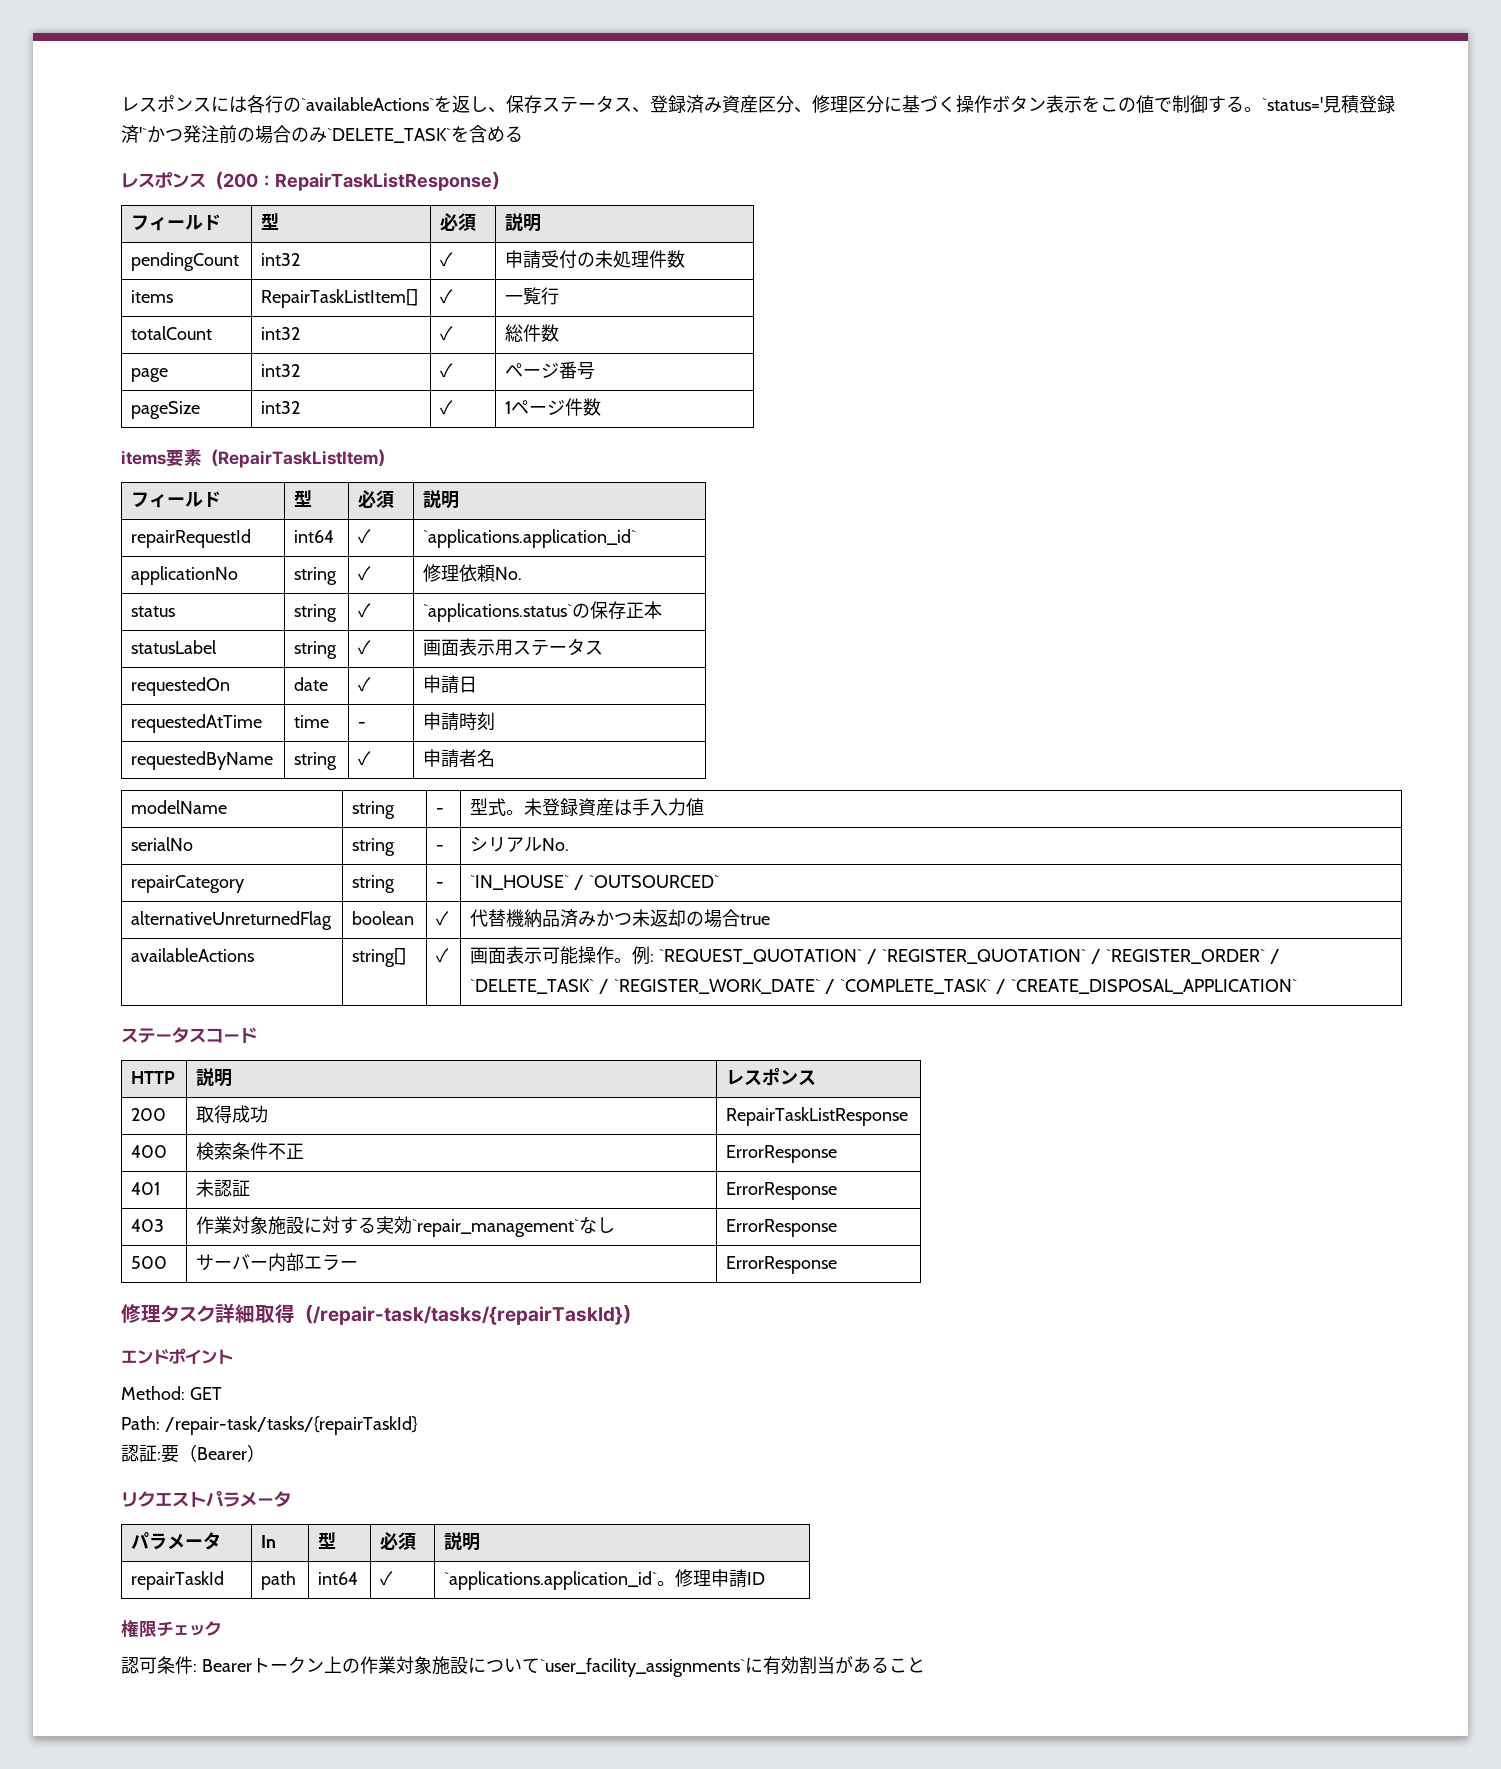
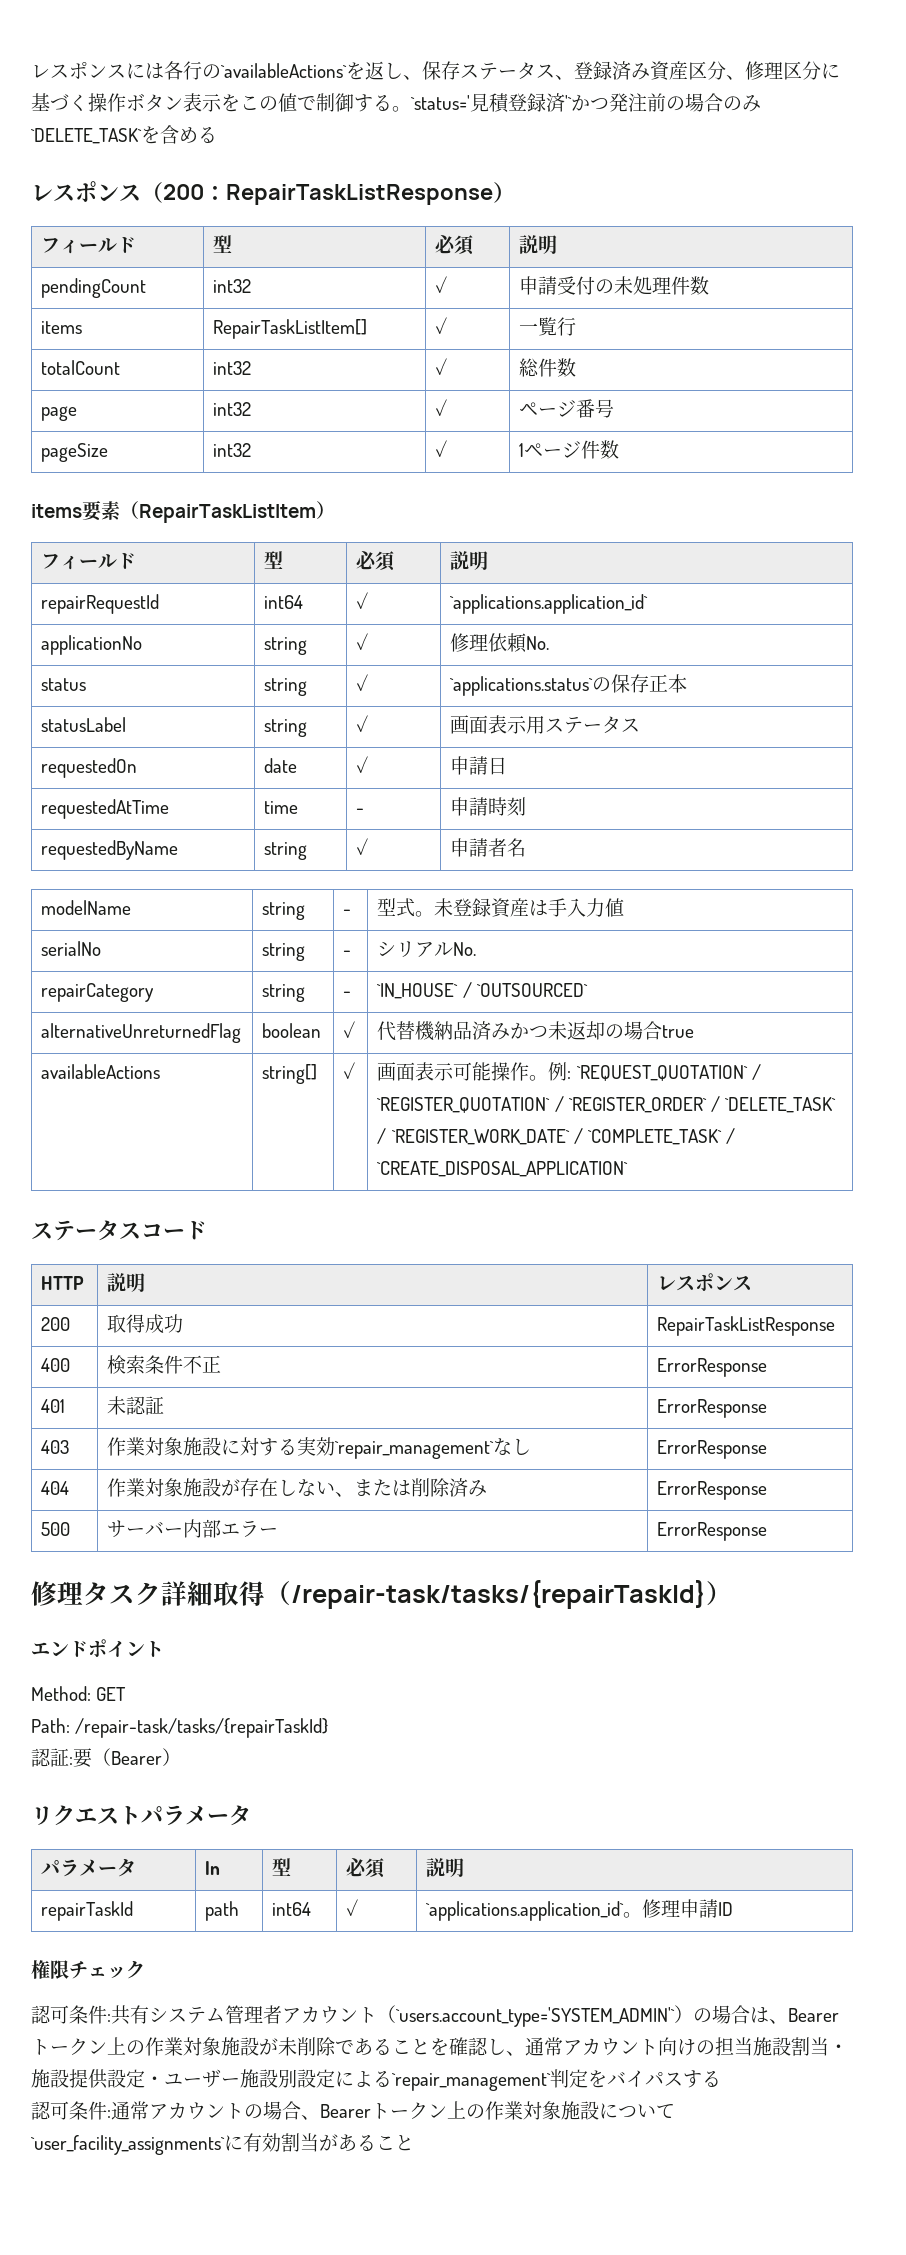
(838, 1228) none -> [41,1481,70,1495] [107,1478,488,1497] [657,1481,768,1500] // 404 | 作業対象施設が存在しない、または削除済み | ErrorResponse
(197, 1668) none -> [111,2005,839,2027] [31,2037,848,2056] [31,2069,721,2091] [31,2101,320,2120] 共有システム管理者アカウント（`users.account_type='SYSTEM_ADMIN'`）の場合は、Bearerトークン上の作業対象施設が未削除であることを確認し、通常アカウント向けの担当施設割当・施設提供設定・ユーザー施設別設定による`repair_management`判定をバイパスする // 認可条件:通常アカウントの場合、

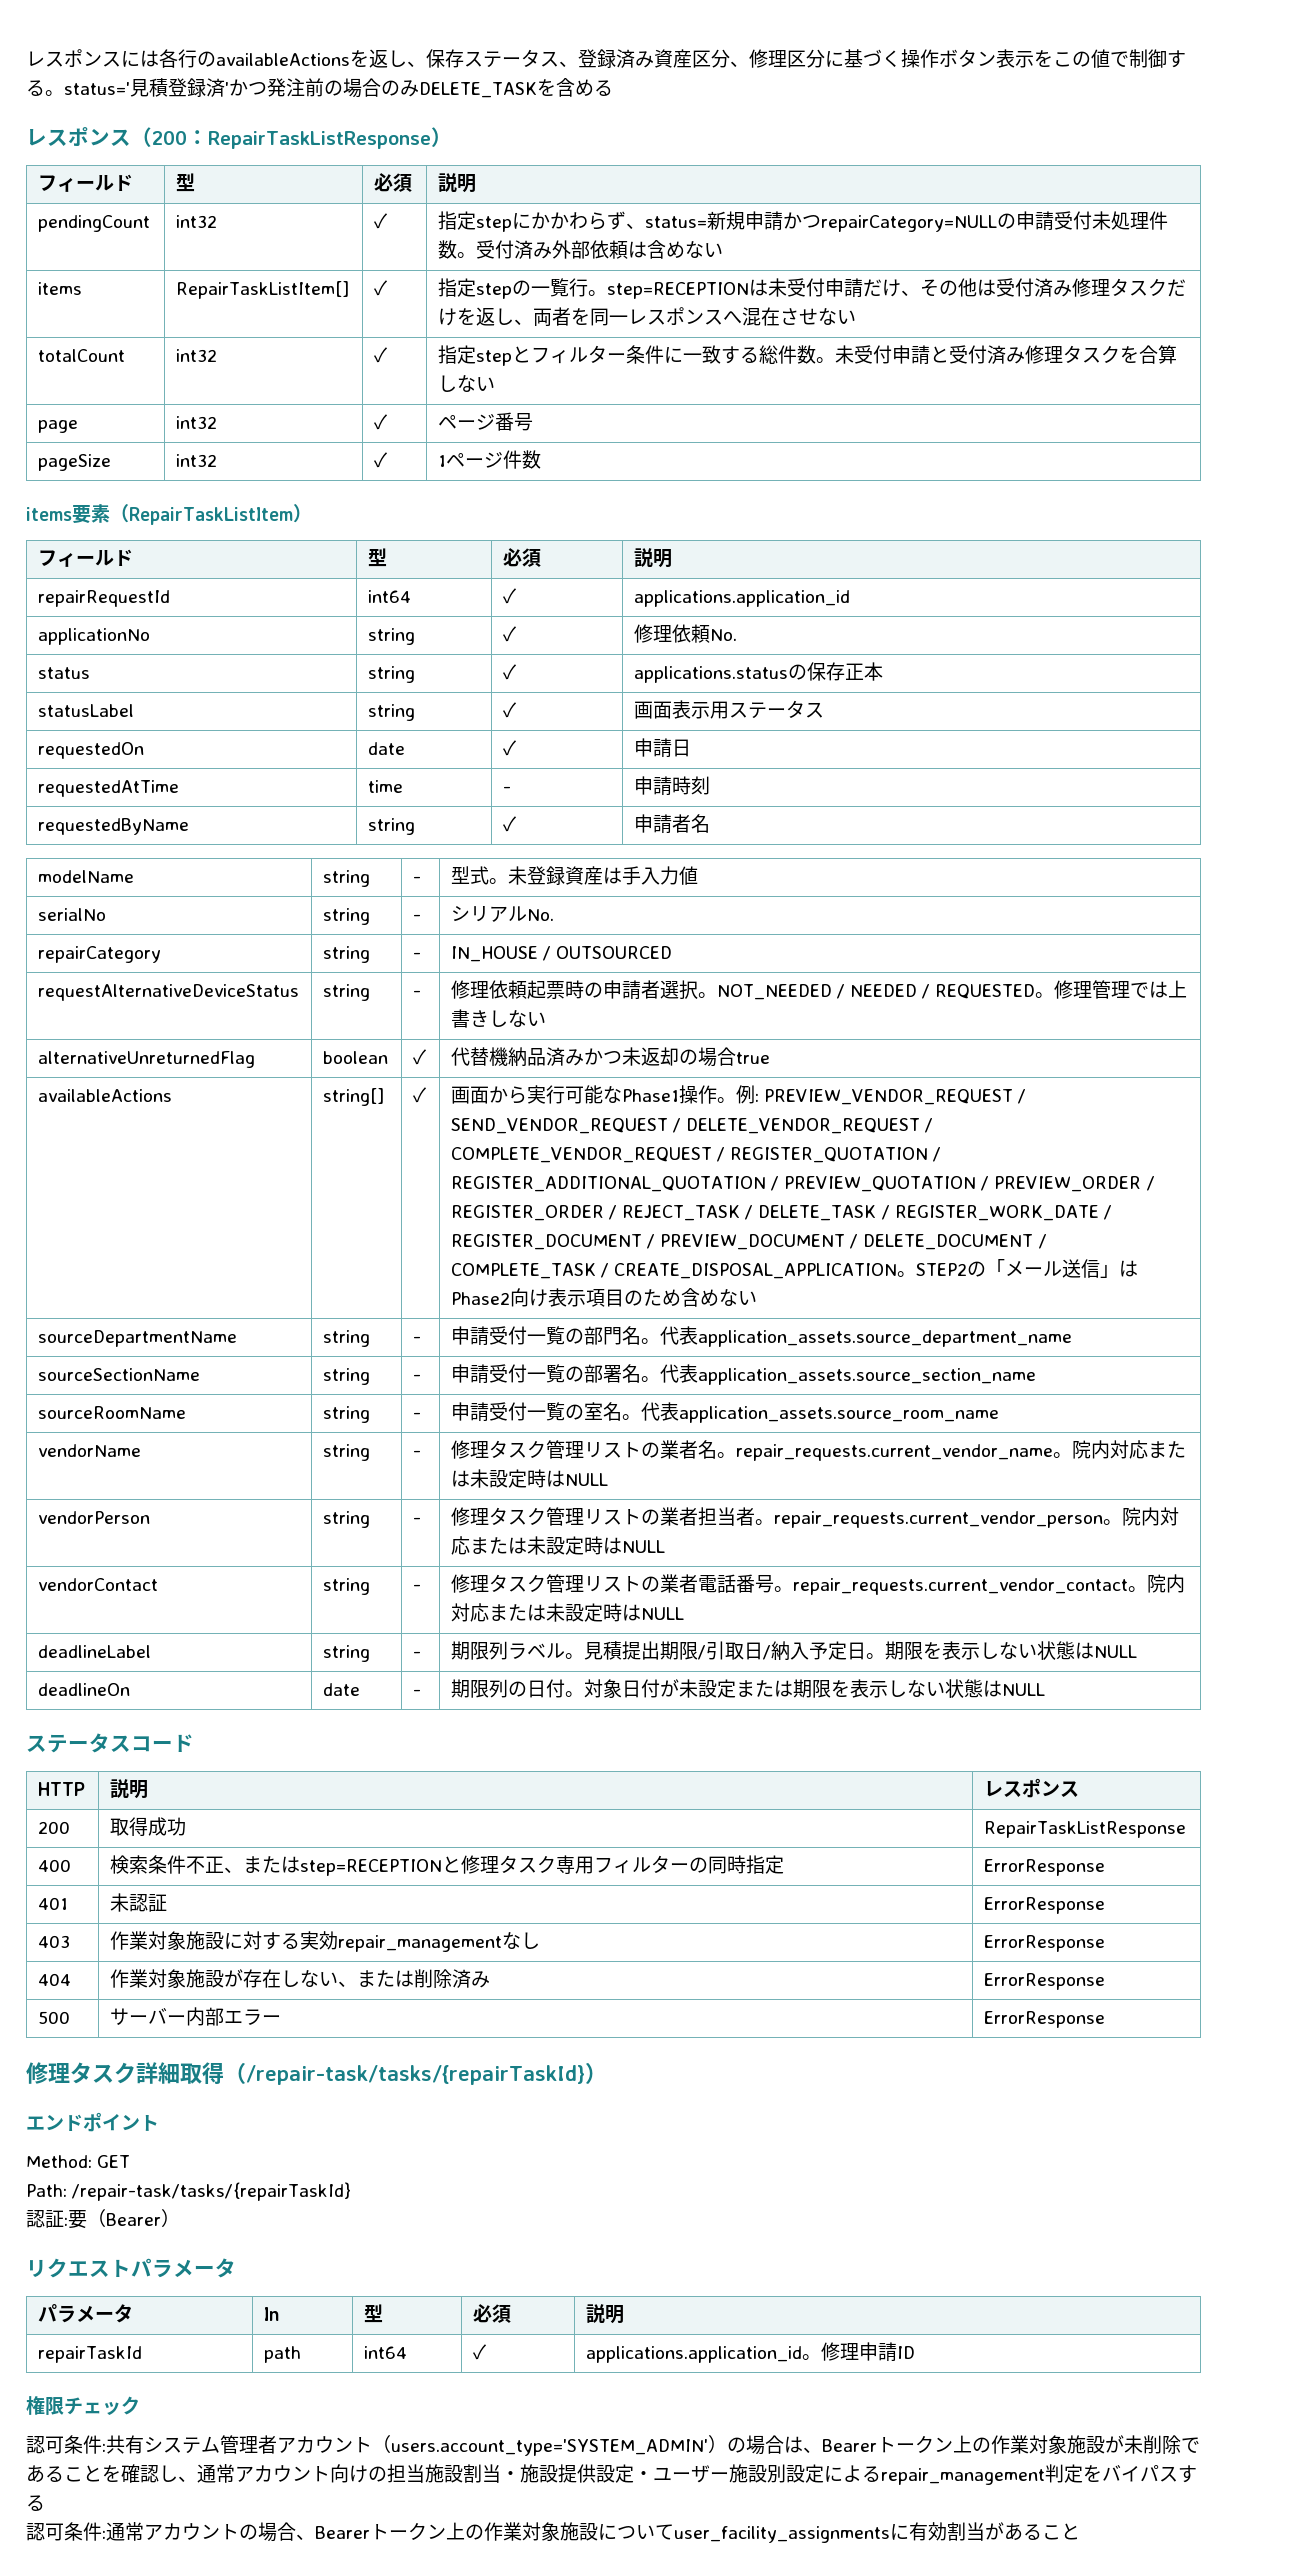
[221,63,347,78] `availableActions` -> [216,53,350,66] availableActions
[411,95,470,110] `status=' -> [64,82,130,95] status='
[565,95,572,110] '` -> [225,82,229,95] '
[31,128,142,144] `DELETE_TASK` -> [419,82,537,98] DELETE_TASK
[519,276,615,295] 申請受付の -> [437,211,1092,232] 指定stepにかかわらず、status=新規申請かつrepairCategory=NULLの申請受付
(710, 285) none -> [456,240,723,259] 。受付済み外部依頼は含めない
(448, 325) none -> [437,278,531,299] 指定stepの
[41,360,121,375] [213,361,252,375] [435,358,448,375] [519,358,577,377] // totalCount | int32 | ✓ | 総件数 -> [587,278,1186,299] [437,307,856,327] [37,349,125,362] [175,349,217,362] [373,347,388,363] [437,345,1177,366] [437,375,495,392] 。step=RECEPTIONは未受付申請だけ、その他は受付済み修理タスクだけを返し、両者を同一レスポンスへ混在させない // totalCount | int32 | ✓ | 指定stepとフィルター条件に一致する総件数。未受付申請と受付済み修理タスクを合算しない
[450,594,649,614] `applications.application_id` -> [633,590,850,607] applications.application_id
[450,676,594,696] `applications.status` -> [633,666,788,683] applications.status
[377,982,588,999] `IN_HOUSE` / `OUTSOURCED` -> [450,946,673,962] [37,984,299,1001] [322,984,370,1001] [412,990,421,997] [450,980,1188,1000] [450,1009,546,1028] IN_HOUSE / OUTSOURCED // requestAlternativeDeviceStatus | string | - | 修理依頼起票時の申請者選択。NOT_NEEDED / NEEDED / REQUESTED。修理管理では上書きしない
[415,1062,761,1081] [377,1096,836,1113] [377,1128,735,1145] [377,1161,629,1177] 表示可能操作。例: `REQUEST_QUOTATION` / `REGISTER_QUOTATION` / `REGISTER_ORDER` / `DELETE_TASK` / `REGISTER_WORK_DATE` / `COMPLETE_TASK` / `CREATE_DISPOSAL_APPLICATION` -> [488,1085,1027,1105] [450,1118,934,1134] [450,1147,942,1163] [450,1176,1155,1192] [450,1205,1112,1221] [450,1234,1047,1250] [450,1259,1139,1279] [450,1288,757,1307] [37,1330,237,1347] [322,1330,370,1347] [412,1336,421,1343] [450,1326,1072,1347] [37,1368,200,1381] [322,1368,370,1385] [412,1374,421,1381] [450,1364,1036,1385] [37,1406,186,1419] [322,1406,370,1423] [412,1412,421,1419] [450,1402,999,1423] [37,1444,141,1457] [322,1444,370,1461] [412,1450,421,1457] [450,1440,1186,1461] [450,1469,608,1488] [37,1511,150,1524] [322,1511,370,1528] [412,1517,421,1524] [450,1507,1179,1528] [450,1536,665,1555] [37,1578,158,1591] [322,1578,370,1595] [412,1584,421,1591] [450,1574,1185,1595] [450,1603,684,1622] [37,1645,151,1658] [322,1645,370,1662] [412,1651,421,1658] [450,1641,1137,1661] [37,1683,130,1696] [322,1683,360,1696] [412,1689,421,1696] [450,1679,1045,1698] から実行可能なPhase1操作。例: PREVIEW_VENDOR_REQUEST / SEND_VENDOR_REQUEST / DELETE_VENDOR_REQUEST / COMPLETE_VENDOR_REQUEST / REGISTER_QUOTATION / REGISTER_ADDITIONAL_QUOTATION / PREVIEW_QUOTATION / PREVIEW_ORDER / REGISTER_ORDER / REJECT_TASK / DELETE_TASK / REGISTER_WORK_DATE / REGISTER_DOCUMENT / PREVIEW_DOCUMENT / DELETE_DOCUMENT / COMPLETE_TASK / CREATE_DISPOSAL_APPLICATION。STEP2の「メール送信」はPhase2向け表示項目のため含めない // sourceDepartmentName | string | - | 申請受付一覧の部門名。代表application_assets.source_department_name // sourceSectionName | string | - | 申請受付一覧の部署名。代表application_assets.source_section_name // sourceRoomName | string | - | 申請受付一覧の室名。代表application_assets.source_room_name // vendorName | string | - | 修理タスク管理リストの業者名。repair_requests.current_vendor_name。院内対応または未設定時はNULL // vendorPerson | string | - | 修理タスク管理リストの業者担当者。repair_requests.current_vendor_person。院内対応または未設定時はNULL // vendorContact | string | - | 修理タスク管理リストの業者電話番号。repair_requests.current_vendor_contact。院内対応または未設定時はNULL // deadlineLabel | string | - | 期限列ラベル。見積提出期限/引取日/納入予定日。期限を表示しない状態はNULL // deadlineOn | date | - | 期限列の日付。対象日付が未設定または期限を表示しない状態はNULL
(222, 1364) none -> [223,1855,784,1876] 、またはstep=RECEPTIONと修理タスク専用フィルターの同時指定
[335,1441,495,1459] `repair_management` -> [337,1935,502,1952] repair_management
[426,1901,625,1921] `applications.application_id` -> [585,2346,802,2363] applications.application_id
[396,2007,675,2027] `users.account_type='SYSTEM_ADMIN'` -> [391,2439,708,2456] users.account_type='SYSTEM_ADMIN'
[392,2073,551,2091] `repair_management` -> [881,2468,1045,2485] repair_management
[31,2135,225,2155] `user_facility_assignments` -> [674,2526,890,2543] user_facility_assignments

